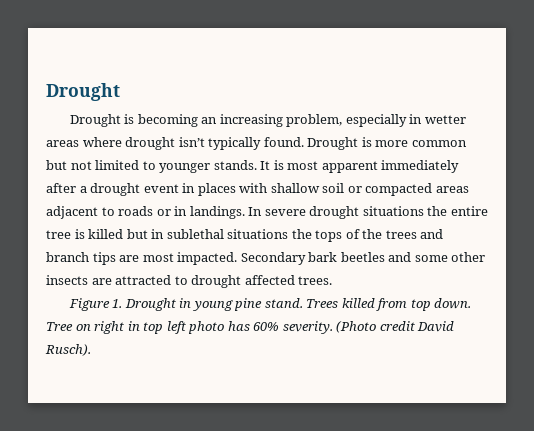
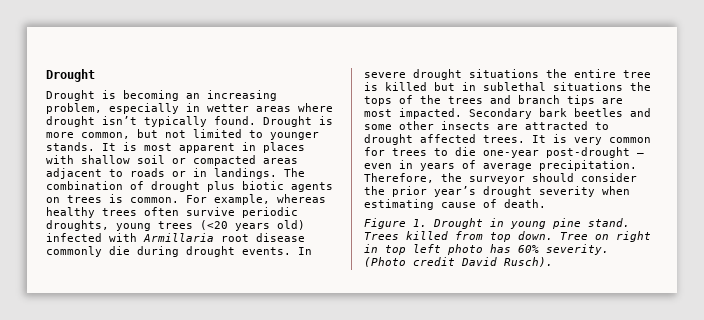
[411,140,467,147] common -> [81,132,130,139] common,
[381,160,460,173] [46,183,179,196] immediately after a drought event -> (235, 148) none
(245, 212) none -> [284,168,305,177] [46,181,333,192] [46,194,326,205] [46,207,298,218] [46,220,305,231] [46,233,305,242] [46,246,291,257] The combination of drought plus biotic agents on trees is common. For example, whereas healthy trees often survive periodic droughts, young trees (<20 years old) infected with Armillaria root disease commonly die during drought events.
(333, 280) none -> [532,134,651,145] [364,147,644,158] [364,160,637,171] [364,173,637,184] [364,186,630,197] [364,199,546,210] It is very common for trees to die one-year post-drought – even in years of average precipitation. Therefore, the surveyor should consider the prior year’s drought severity when estimating cause of death.

